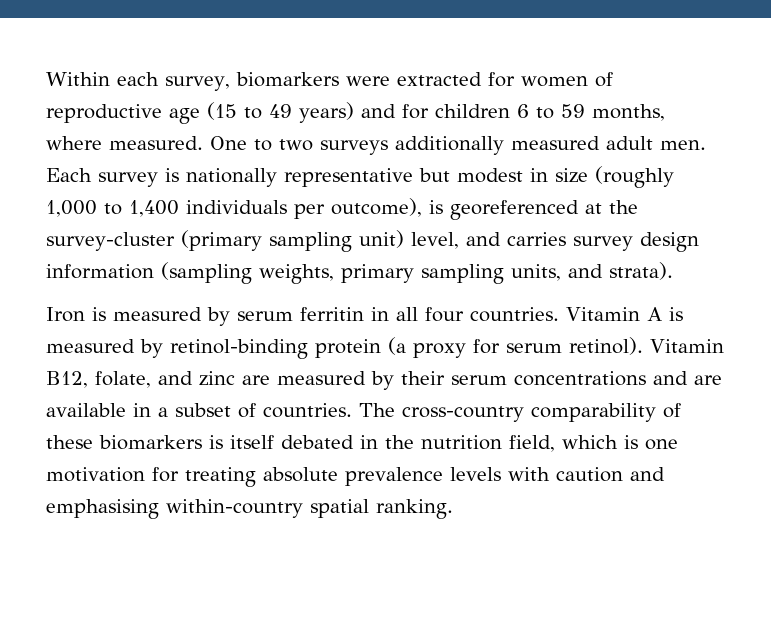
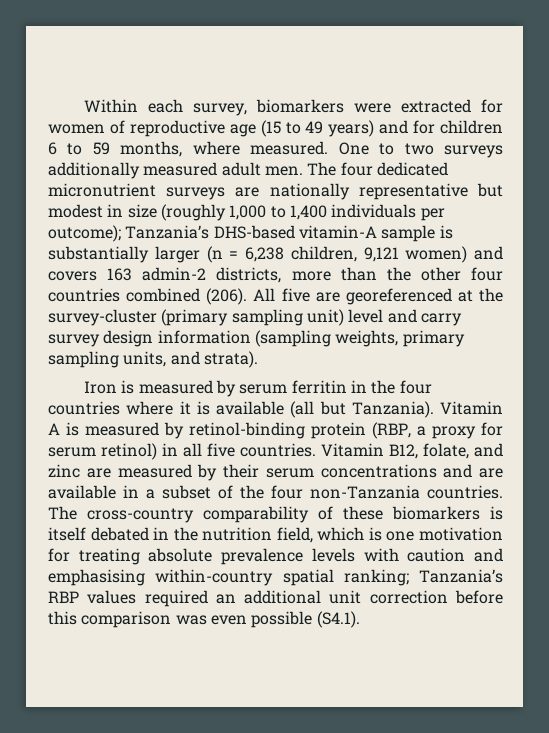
[46,168,179,187] Each survey is -> [307,162,448,176] [48,183,260,200] The four dedicated micronutrient surveys are
[331,198,443,217] outcome), is -> [48,225,453,242] [48,246,503,263] [48,267,503,283] [48,288,340,305] outcome); Tanzania’s DHS-based vitamin-A sample is substantially larger (n = 6,238 children, 9,121 women) and covers 163 admin-2 districts, more than the other four countries combined (206). All five are
[411,232,566,249] level, and carries -> [348,309,462,326] level and carry
[396,307,559,322] all four countries. -> [371,380,432,394] [48,401,434,418] the four countries where it is available (all but Tanzania).
[388,337,406,355] (a -> [372,422,426,439] (RBP, a
[569,337,643,355] retinol). -> [101,443,316,460] retinol) in all five countries.
(256, 410) none -> [240,485,420,499] the four non-Tanzania
[376,499,453,519] ranking. -> [343,569,503,586] [48,590,503,607] [48,611,360,628] ranking; Tanzania’s RBP values required an additional unit correction before this comparison was even possible (S4.1).

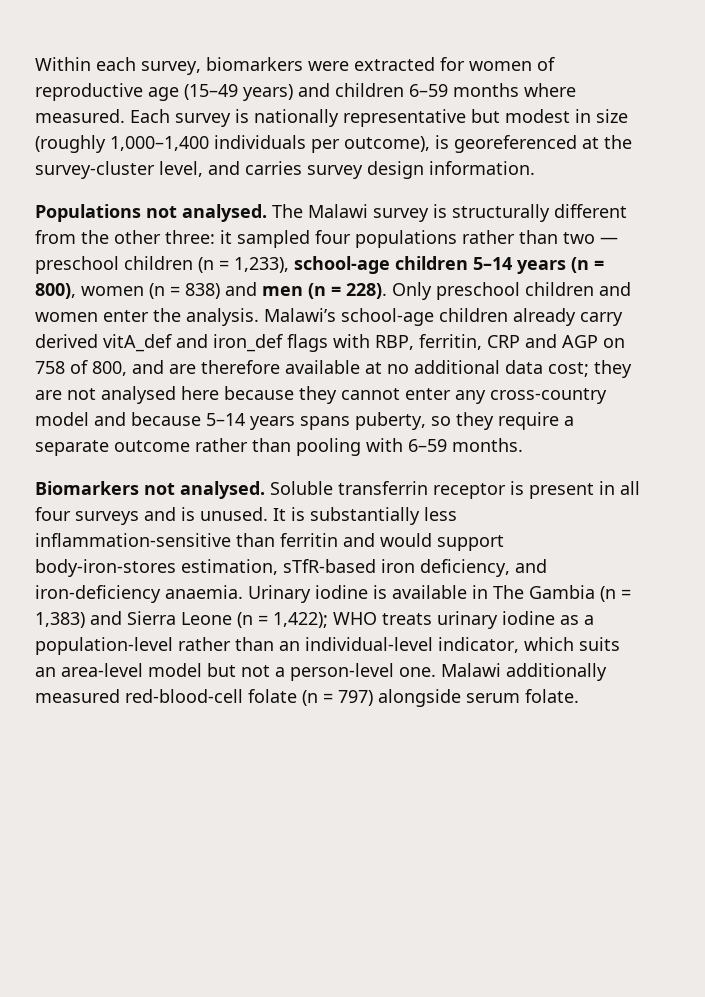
[260,120,503,137] [48,141,504,158] [48,162,448,179] [48,183,260,200] (15 to 49 years) and for children 6 to 59 months, where measured. One to two surveys additionally measured adult men. The four dedicated micronutrient surveys are -> [184,83,576,101] [35,109,249,127] (15–49 years) and children 6–59 months where measured. Each survey is
[229,204,445,221] [48,225,453,242] [48,246,503,263] [48,267,503,283] [48,288,503,305] [48,309,462,326] [48,330,465,347] [48,351,258,368] [83,380,432,397] [48,401,503,418] [48,422,503,439] [48,443,503,460] [48,464,503,481] [48,485,503,499] [48,506,503,523] [48,527,503,543] [48,548,504,565] [48,569,503,586] [48,590,503,607] [48,611,360,628] 1,000 to 1,400 individuals per outcome); Tanzania’s DHS-based vitamin-A sample is substantially larger (n = 6,238 children, 9,121 women) and covers 163 admin-2 districts, more than the other four countries combined (206). All five are georeferenced at the survey-cluster (primary sampling unit) level and carry survey design information (sampling weights, primary sampling units, and strata). // Iron is measured by serum ferritin in the four countries where it is available (all but Tanzania). Vitamin A is measured by retinol-binding protein (RBP, a proxy for serum retinol) in all five countries. Vitamin B12, folate, and zinc are measured by their serum concentrations and are available in a subset of the four non-Tanzania countries. The cross-country comparability of these biomarkers is itself debated in the nutrition field, which is one motivation for treating absolute prevalence levels with caution and emphasising within-country spatial ranking; Tanzania’s RBP values required an additional unit correction before this comparison was even possible (S4.1). -> [110,135,632,153] [35,161,535,179] [35,204,627,222] [35,230,618,248] [35,256,604,274] [35,282,631,300] [35,308,623,326] [35,334,625,352] [35,360,632,378] [35,386,607,404] [35,412,574,430] [35,438,523,456] [35,481,640,499] [35,507,457,525] [35,533,504,551] [35,559,547,577] [35,585,631,603] [35,611,594,629] [35,637,620,655] [35,663,607,681] [35,689,579,707] 1,000–1,400 individuals per outcome), is georeferenced at the survey-cluster level, and carries survey design information. // Populations not analysed. The Malawi survey is structurally different from the other three: it sampled four populations rather than two — preschool children (n = 1,233), school-age children 5–14 years (n = 800), women (n = 838) and men (n = 228). Only preschool children and women enter the analysis. Malawi’s school-age children already carry derived vitA_def and iron_def flags with RBP, ferritin, CRP and AGP on 758 of 800, and are therefore available at no additional data cost; they are not analysed here because they cannot enter any cross-country model and because 5–14 years spans puberty, so they require a separate outcome rather than pooling with 6–59 months. // Biomarkers not analysed. Soluble transferrin receptor is present in all four surveys and is unused. It is substantially less inflammation-sensitive than ferritin and would support body-iron-stores estimation, sTfR-based iron deficiency, and iron-deficiency anaemia. Urinary iodine is available in The Gambia (n = 1,383) and Sierra Leone (n = 1,422); WHO treats urinary iodine as a population-level rather than an individual-level indicator, which suits an area-level model but not a person-level one. Malawi additionally measured red-blood-cell folate (n = 797) alongside serum folate.

